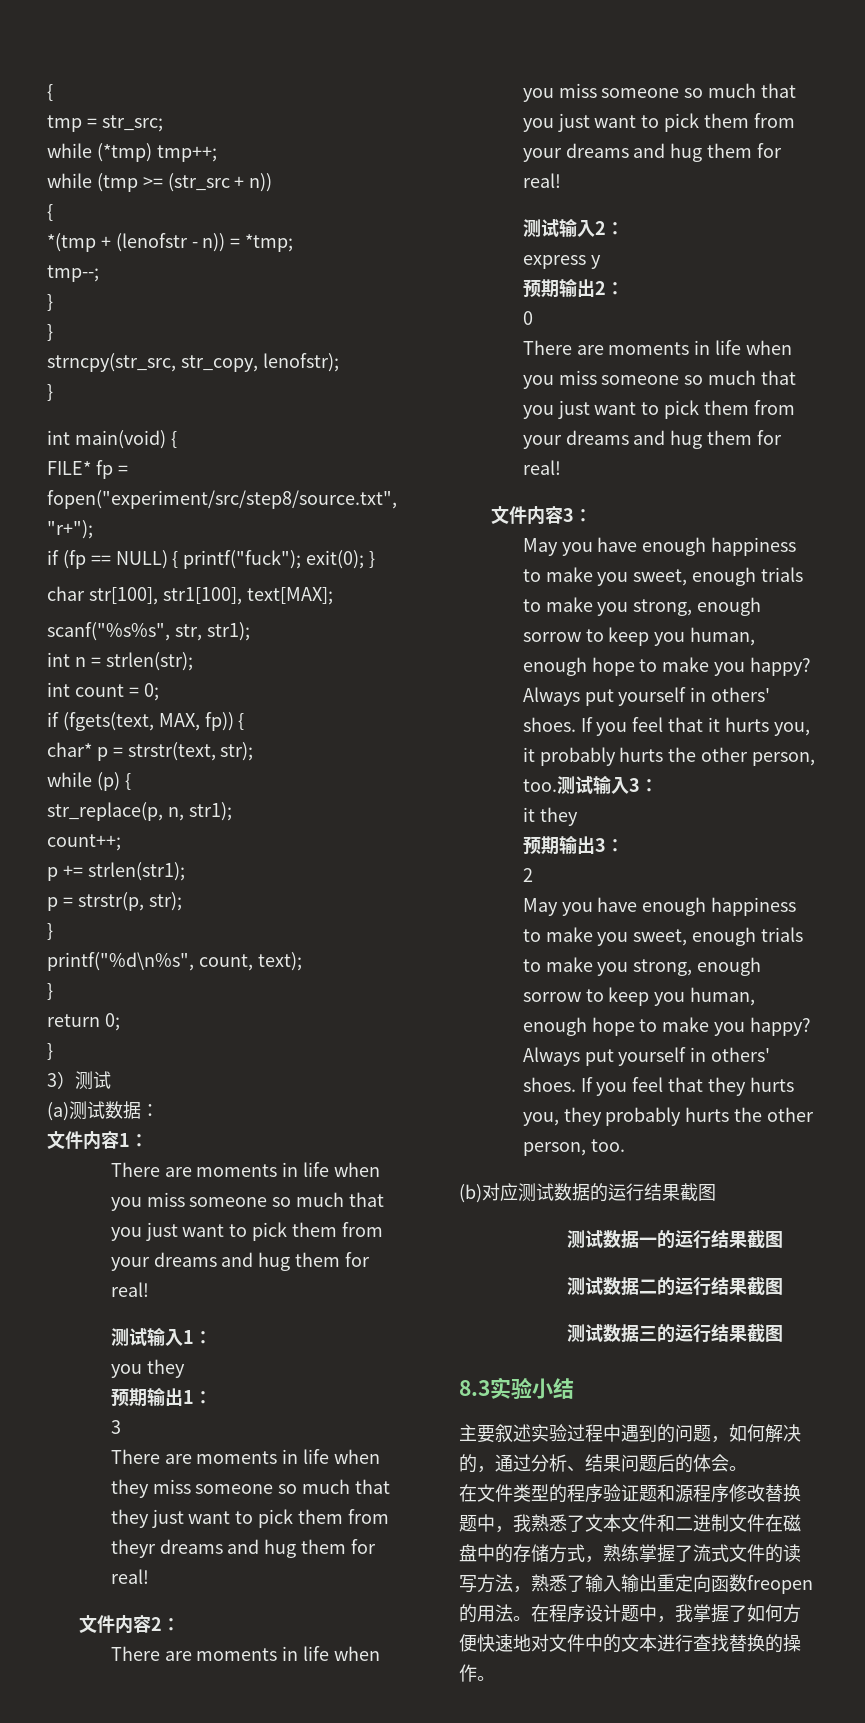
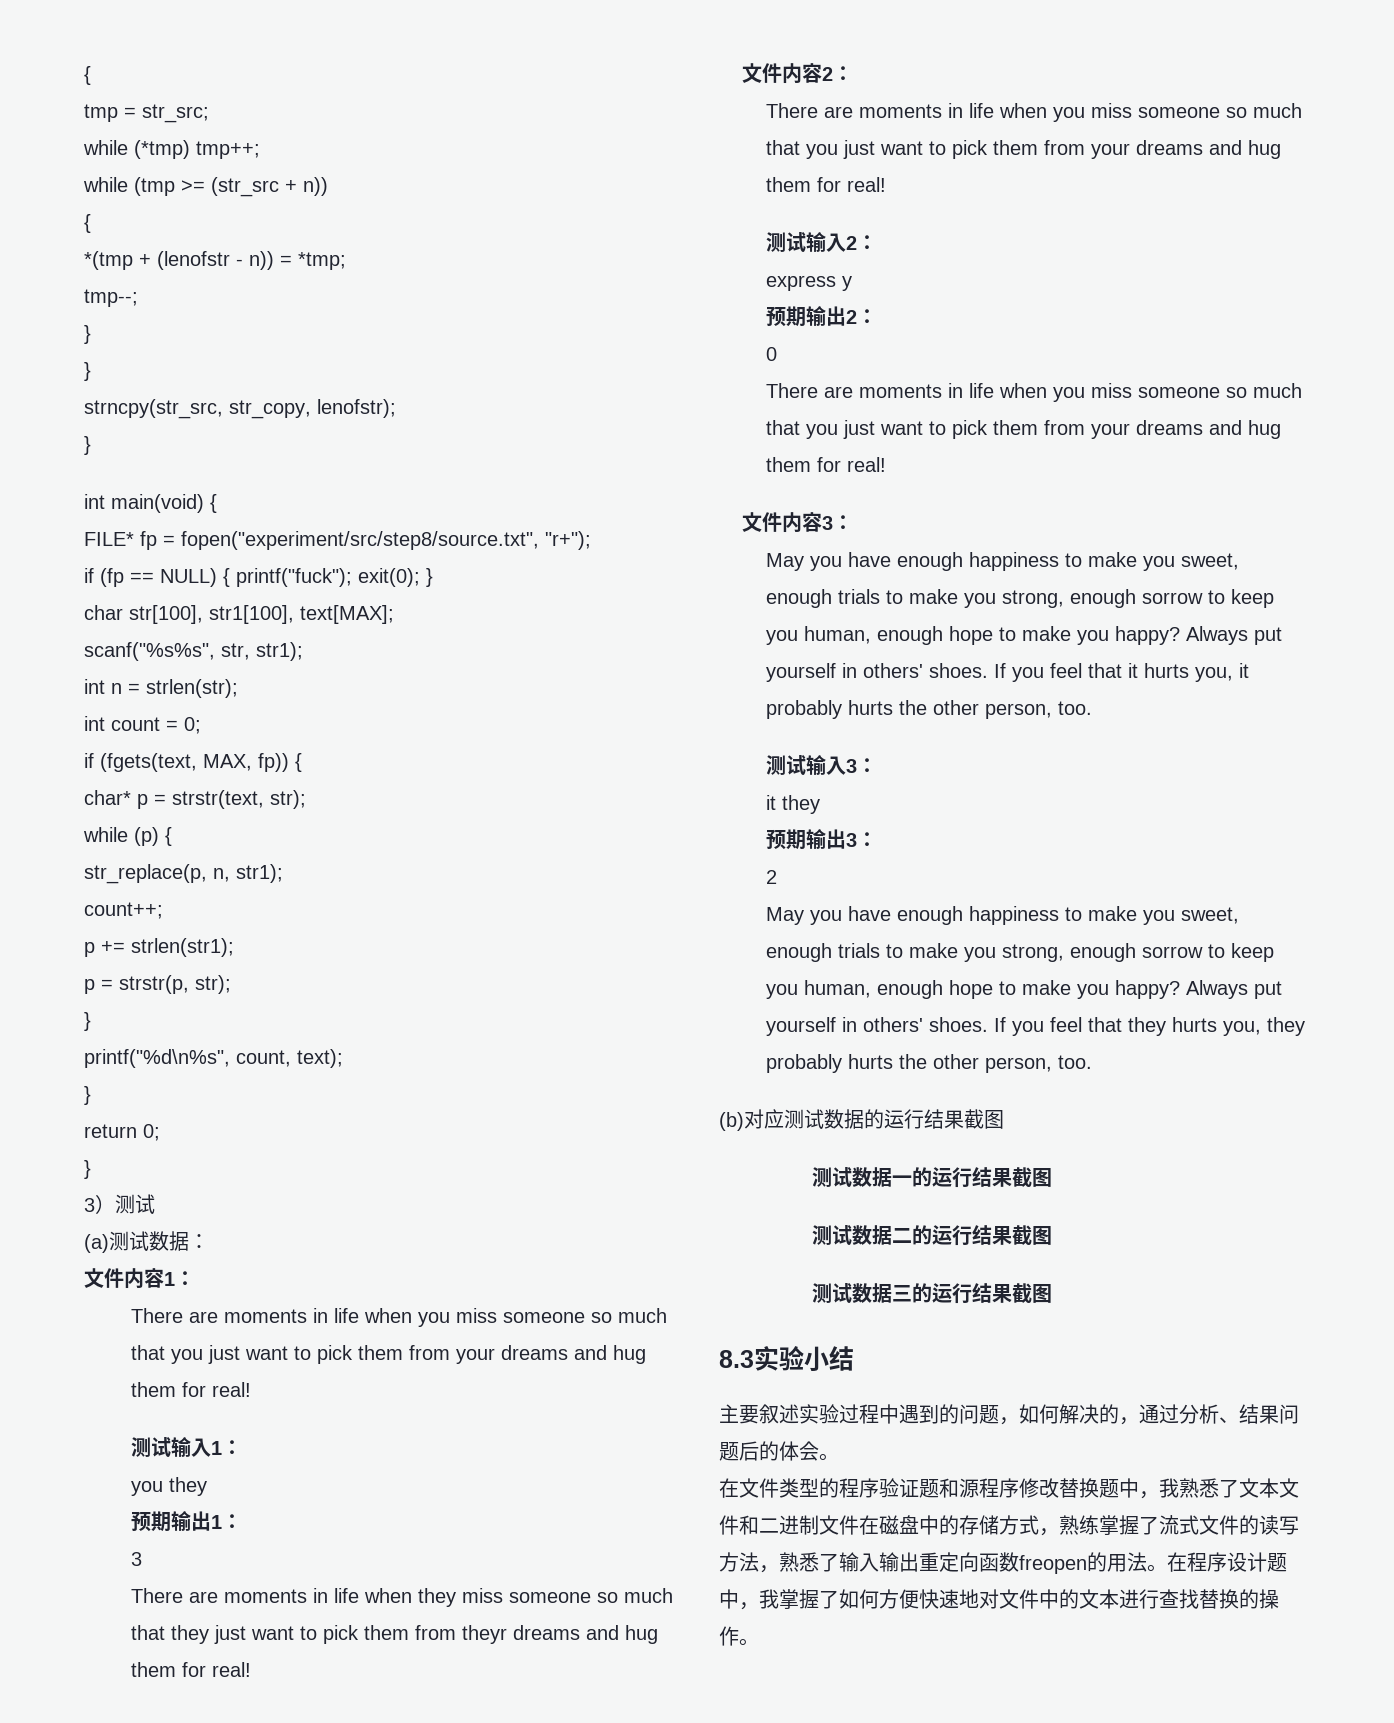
(557, 785) none -> (1092, 708) //

